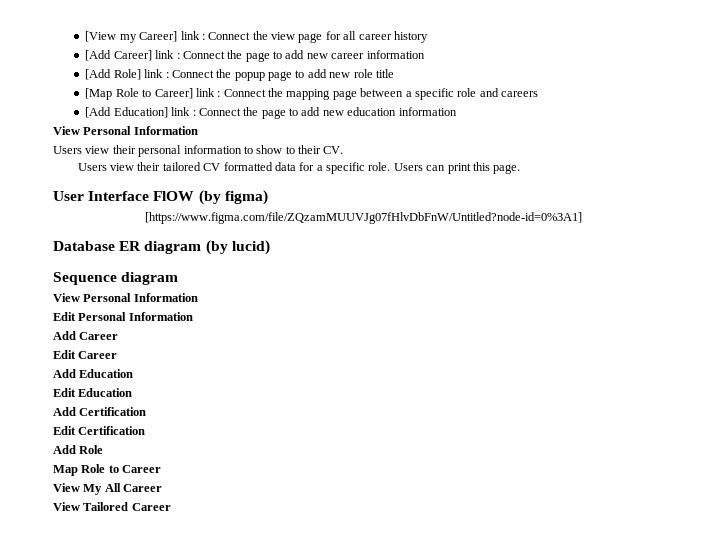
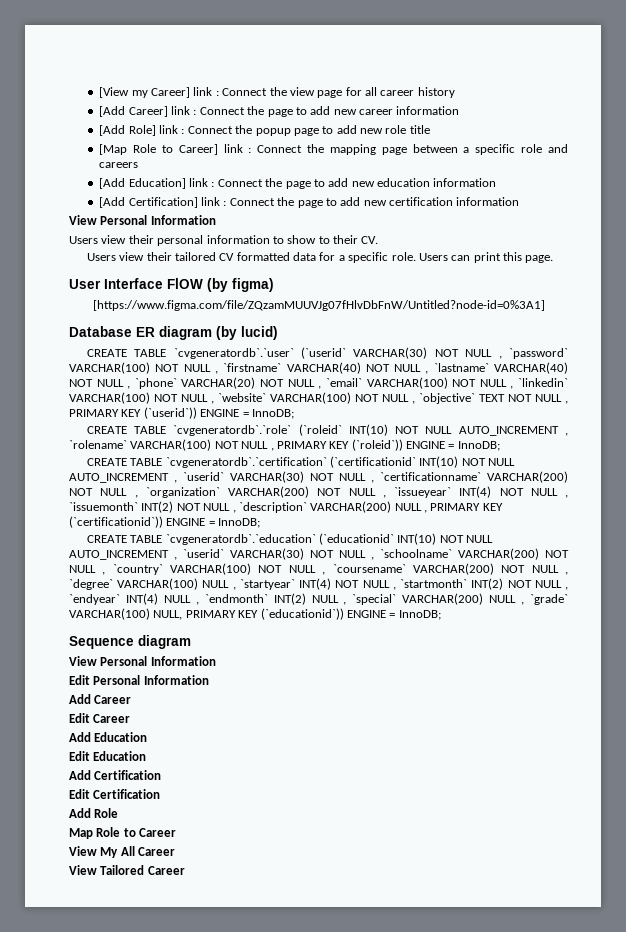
(457, 111) none -> [99,197,520,208] // [Add Certification] link : Connect the page to add new certification information
(270, 247) none -> [86,347,568,359] [69,362,568,374] [69,377,569,389] [69,392,568,404] [69,407,294,419] [86,424,568,436] [69,439,500,451] [86,456,516,468] [69,471,568,483] [69,486,568,498] [69,501,503,513] [69,516,261,528] [86,533,494,545] [69,548,569,560] [69,563,568,575] [69,578,568,590] [69,593,569,605] [69,608,441,620] // CREATE TABLE `cvgeneratordb`.`user` (`userid` VARCHAR(30) NOT NULL , `password` VARCHAR(100) NOT NULL , `firstname` VARCHAR(40) NOT NULL , `lastname` VARCHAR(40) NOT NULL , `phone` VARCHAR(20) NOT NULL , `email` VARCHAR(100) NOT NULL , `linkedin` VARCHAR(100) NOT NULL , `website` VARCHAR(100) NOT NULL , `objective` TEXT NOT NULL , PRIMARY KEY (`userid`)) ENGINE = InnoDB; // CREATE TABLE `cvgeneratordb`.`role` (`roleid` INT(10) NOT NULL AUTO_INCREMENT , `rolename` VARCHAR(100) NOT NULL , PRIMARY KEY (`roleid`)) ENGINE = InnoDB; // CREATE TABLE `cvgeneratordb`.`certification` (`certificationid` INT(10) NOT NULL AUTO_INCREMENT , `userid` VARCHAR(30) NOT NULL , `certificationname` VARCHAR(200) NOT NULL , `organization` VARCHAR(200) NOT NULL , `issueyear` INT(4) NOT NULL , `issuemonth` INT(2) NOT NULL , `description` VARCHAR(200) NULL , PRIMARY KEY (`certificationid`)) ENGINE = InnoDB; // CREATE TABLE `cvgeneratordb`.`education` (`educationid` INT(10) NOT NULL AUTO_INCREMENT , `userid` VARCHAR(30) NOT NULL , `schoolname` VARCHAR(200) NOT NULL , `country` VARCHAR(100) NOT NULL , `coursename` VARCHAR(200) NOT NULL , `degree` VARCHAR(100) NULL , `startyear` INT(4) NOT NULL , `startmonth` INT(2) NOT NULL , `endyear` INT(4) NULL , `endmonth` INT(2) NULL , `special` VARCHAR(200) NULL , `grade` VARCHAR(100) NULL, PRIMARY KEY (`educationid`)) ENGINE = InnoDB;

